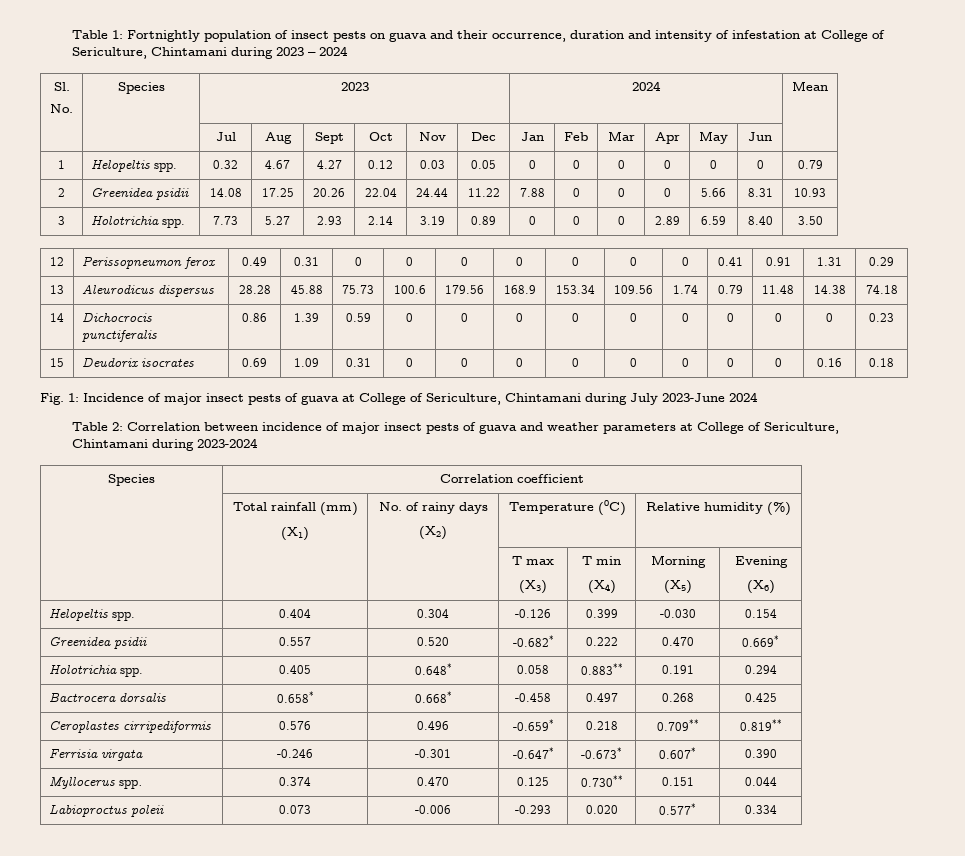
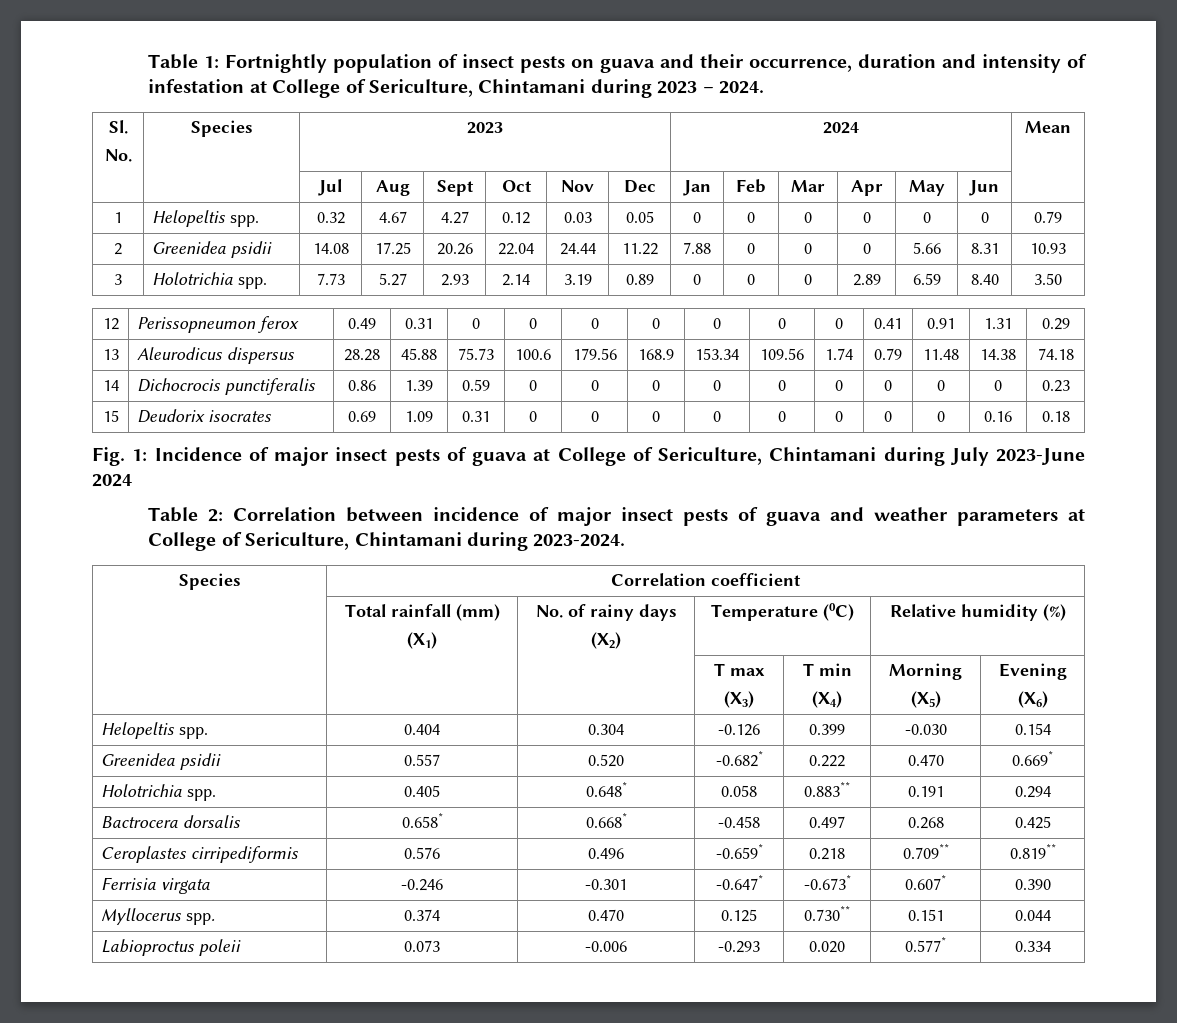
[319,46,349,56] 2024 -> [719,81,765,94] 2024.
[197,438,259,448] 2023-2024 -> [533,534,626,547] 2023-2024.

